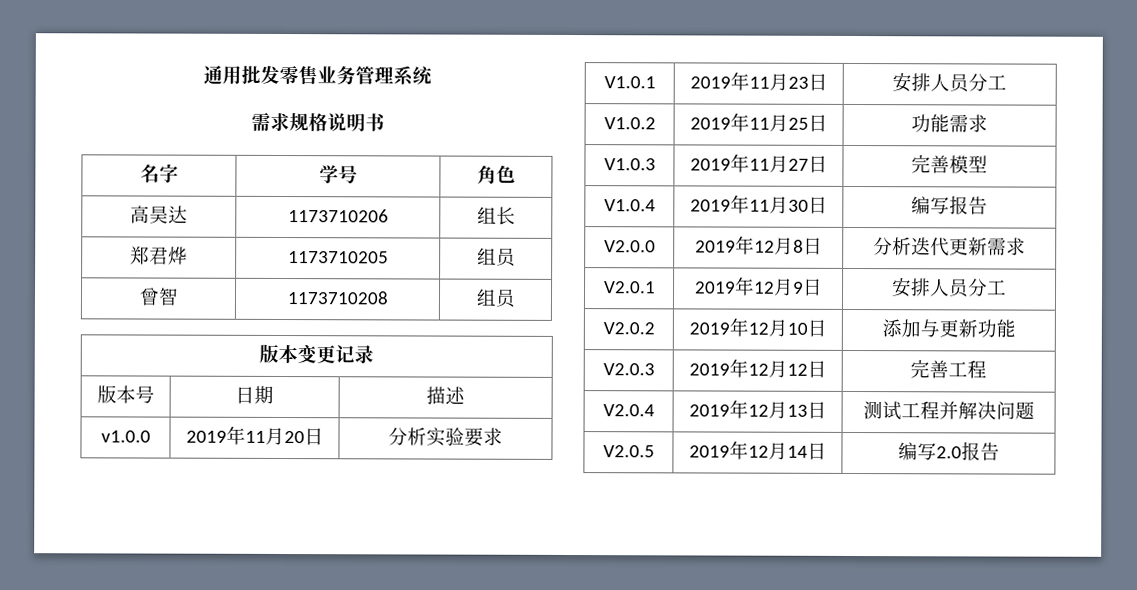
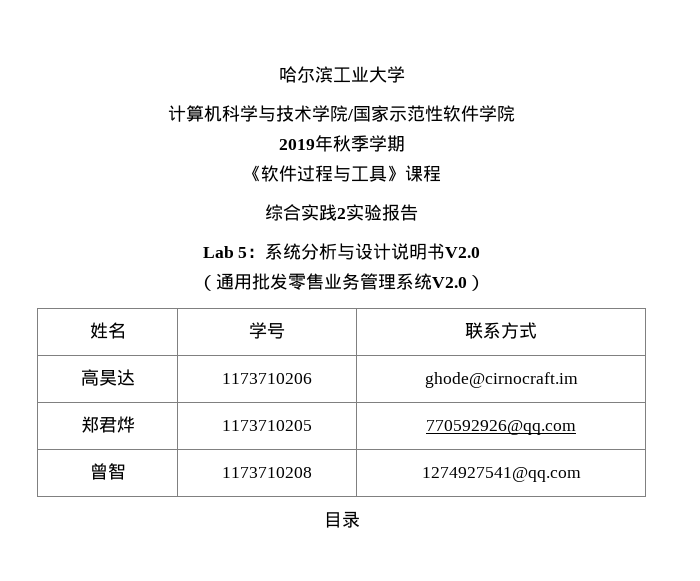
(203, 75) none -> [278,66,405,83] [168,105,515,122] [278,135,405,152] [242,165,441,182] [265,204,418,221] [202,243,481,260] [198,275,216,291] 哈尔滨工业大学 // 计算机科学与技术学院/国家示范性软件学院 // 2019年秋季学期 // 《软件过程与工具》课程 // 综合实践2实验报告 // Lab 5：系统分析与设计说明书V2.0 // （
[250,112,385,132] // 需求规格说明书 // -> [432,275,485,291] [89,322,108,339] V2.0） // 姓
[158,163,179,183] 字 -> (126, 330) none
[476,165,516,184] 角色 -> [465,322,537,339] 联系方式
[476,206,516,225] 组长 -> [424,372,578,388] ghode@cirnocraft.im
[476,247,517,267] 组员 -> [426,420,576,435] 770592926@qq.com
[475,288,517,308] [259,343,374,364] [96,385,155,404] [235,385,274,404] [426,386,465,405] [100,430,151,443] [185,425,324,446] [388,427,503,447] [603,76,656,89] [689,71,828,91] [892,72,1007,93] [603,117,656,130] [689,112,828,132] [911,114,988,133] [603,158,656,171] [689,153,828,173] [911,154,988,174] [603,199,656,212] [689,194,828,214] [911,195,988,215] [603,240,656,253] [694,235,823,255] [873,237,1026,257] [603,281,656,294] [694,276,823,296] [891,277,1007,298] [602,322,655,335] [688,317,827,337] [881,319,1016,338] [602,363,655,376] [688,358,827,378] [910,359,987,379] [602,404,655,417] [688,399,827,419] [862,401,1035,421] [602,445,655,458] [688,440,827,460] [897,441,1000,461] 组员 // 版本变更记录 // 版本号 | 日期 | 描述 // v1.0.0 | 2019年11月20日 | 分析实验要求 // V1.0.1 | 2019年11月23日 | 安排人员分工 // V1.0.2 | 2019年11月25日 | 功能需求 // V1.0.3 | 2019年11月27日 | 完善模型 // V1.0.4 | 2019年11月30日 | 编写报告 // V2.0.0 | 2019年12月8日 | 分析迭代更新需求 // V2.0.1 | 2019年12月9日 | 安排人员分工 // V2.0.2 | 2019年12月10日 | 添加与更新功能 // V2.0.3 | 2019年12月12日 | 完善工程 // V2.0.4 | 2019年12月13日 | 测试工程并解决问题 // V2.0.5 | 2019年12月14日 | 编写2.0报告 -> [421,467,581,482] [323,511,360,528] 1274927541@qq.com // 目录

